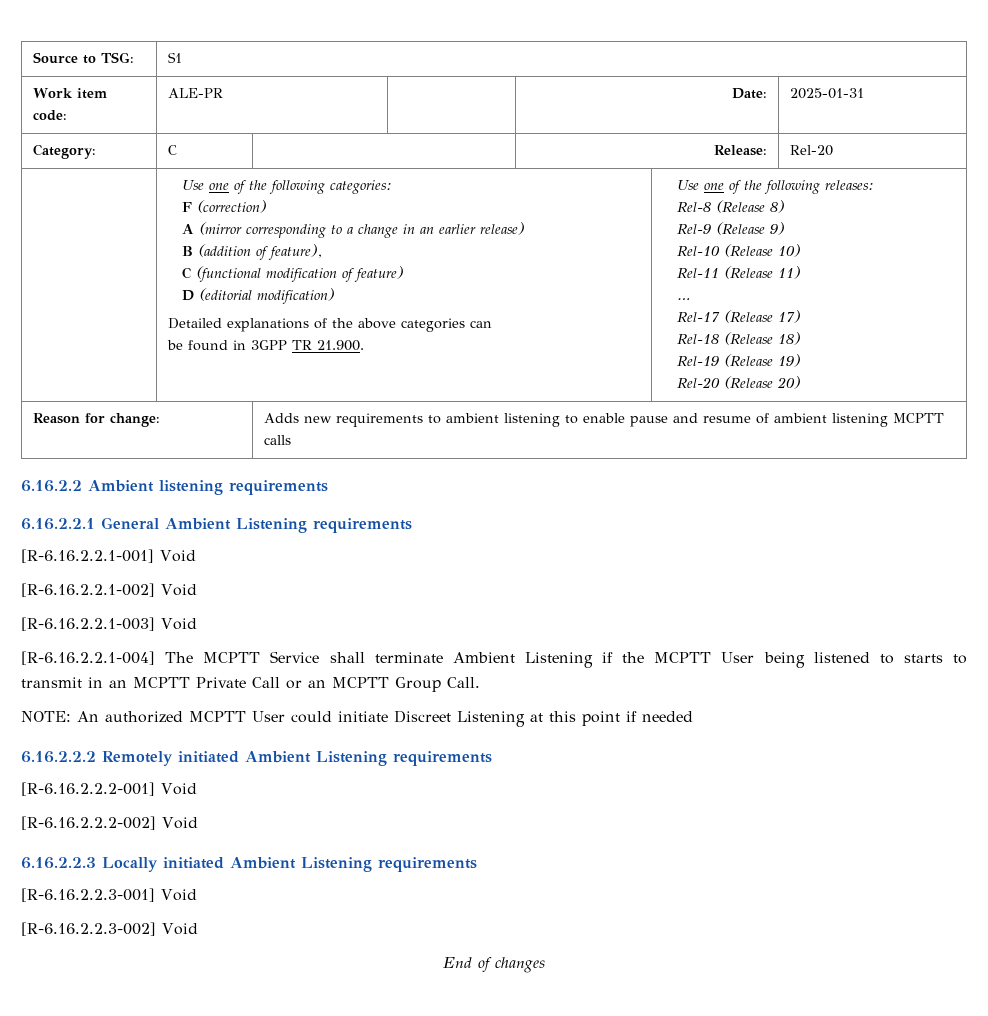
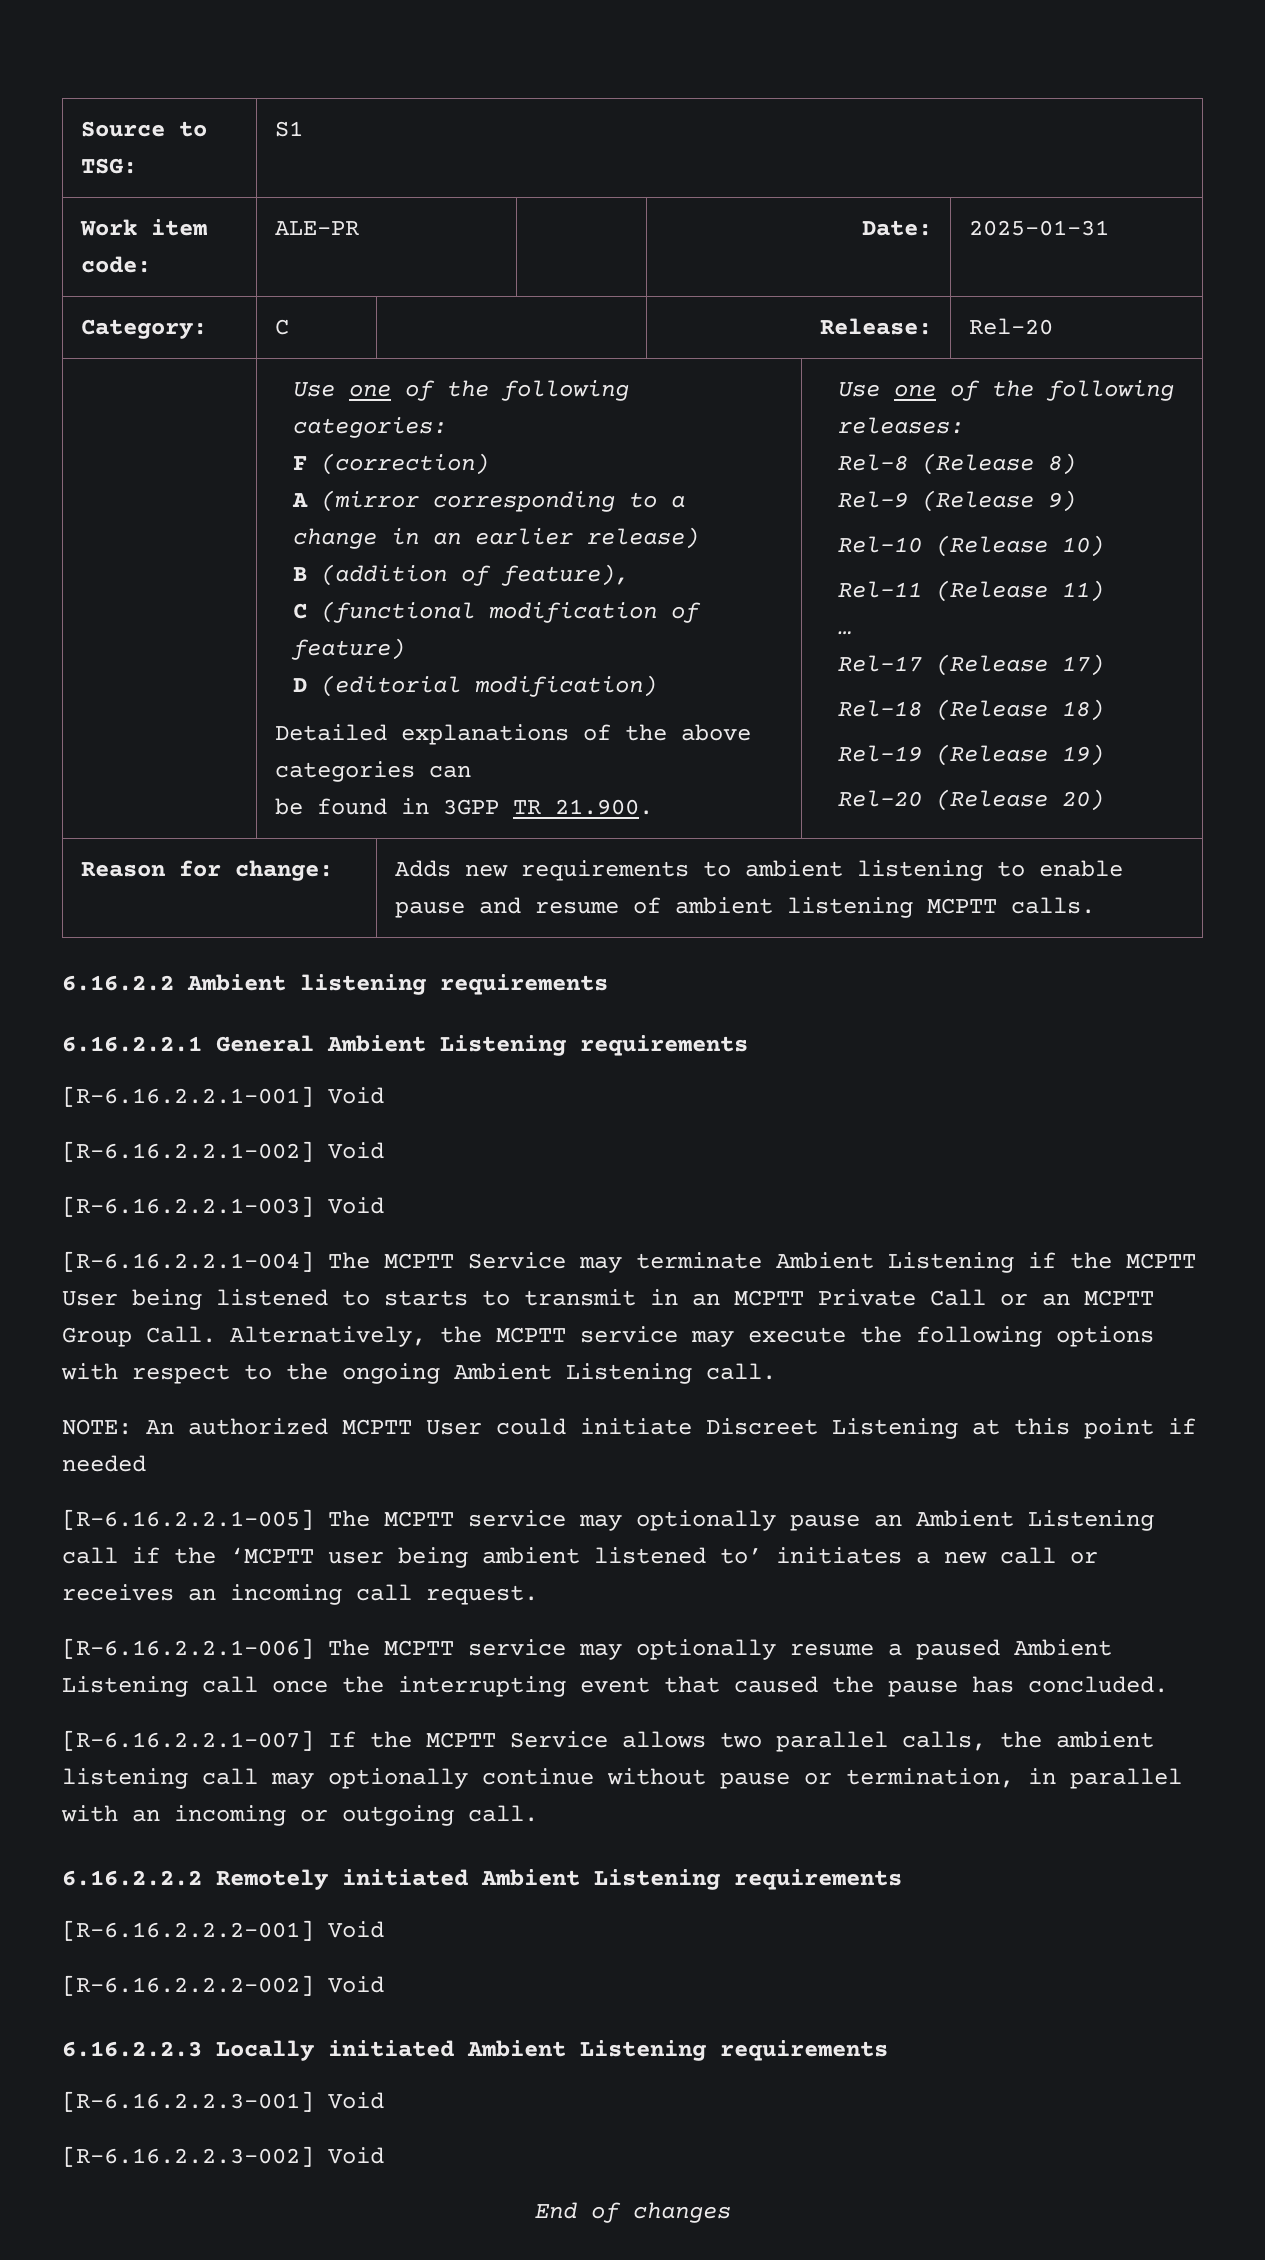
[263,435,291,445] calls -> [1011,897,1096,914] calls.
[329,652,365,663] shall -> [579,1256,622,1273] may
(480, 682) none -> [230,1326,1154,1347] [61,1363,776,1384] Alternatively, the MCPTT service may execute the following options with respect to the ongoing Ambient Listening call.
(693, 716) none -> [62,1509,1154,1531] [62,1547,1098,1568] [62,1584,538,1605] [62,1638,1112,1660] [62,1676,1168,1697] [62,1730,1154,1752] [62,1768,1182,1789] [61,1805,538,1826] // [R-6.16.2.2.1-005] The MCPTT service may optionally pause an Ambient Listening call if the ‘MCPTT user being ambient listened to’ initiates a new call or receives an incoming call request. // [R-6.16.2.2.1-006] The MCPTT service may optionally resume a paused Ambient Listening call once the interrupting event that caused the pause has concluded. // [R-6.16.2.2.1-007] If the MCPTT Service allows two parallel calls, the ambient listening call may optionally continue without pause or termination, in parallel with an incoming or outgoing call.

